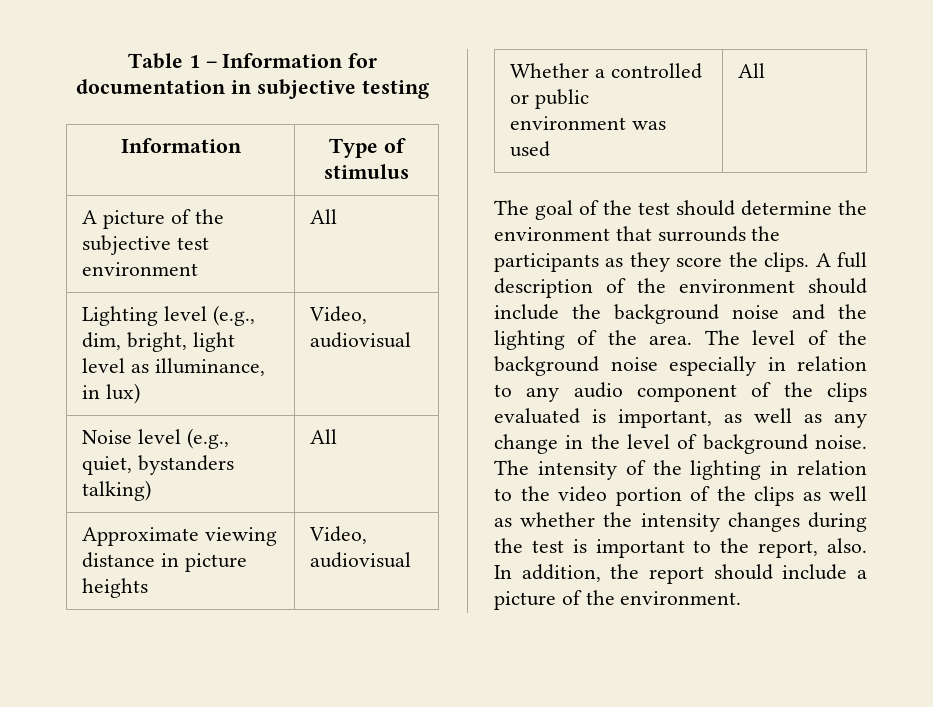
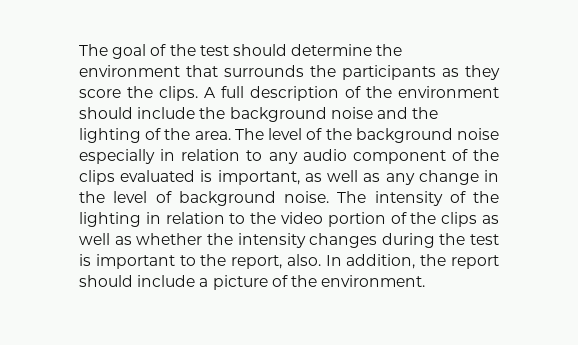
[127,53,378,69] [76,79,429,99] [120,138,242,153] [329,138,406,158] [324,164,409,179] [82,209,224,229] [82,235,210,255] [82,262,199,276] [310,209,338,224] [82,305,256,326] [82,332,236,352] [82,358,266,376] [82,383,141,404] [309,306,368,324] [310,332,412,348] [82,428,230,449] [82,455,235,475] [82,480,152,501] [310,429,338,444] [82,527,278,546] [82,552,248,572] [82,578,149,598] [309,526,368,544] [310,552,412,568] [510,63,703,79] [510,89,590,109] [510,116,667,130] [510,141,551,157] [738,63,766,78] Table 1 – Information for documentation in subjective testing // Information | Type of stimulus // A picture of the subjective test environment | All // Lighting level (e.g., dim, bright, light level as illuminance, in lux) | Video, audiovisual // Noise level (e.g., quiet, bystanders talking) | All // Approximate viewing distance in picture heights | Video, audiovisual // Whether a controlled or public environment was used | All // -> (79, 50) none

